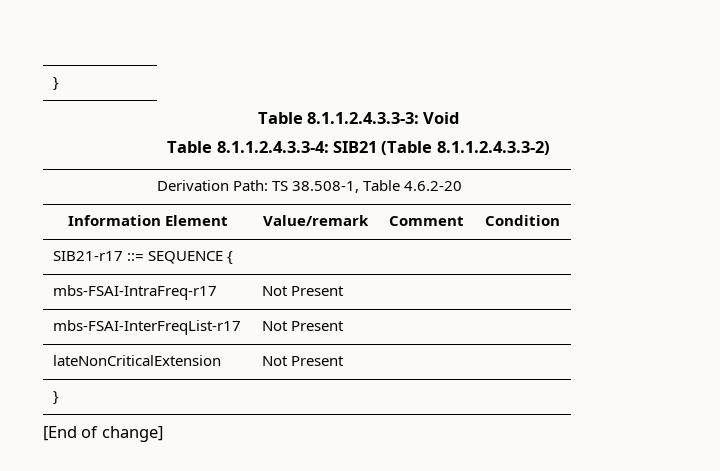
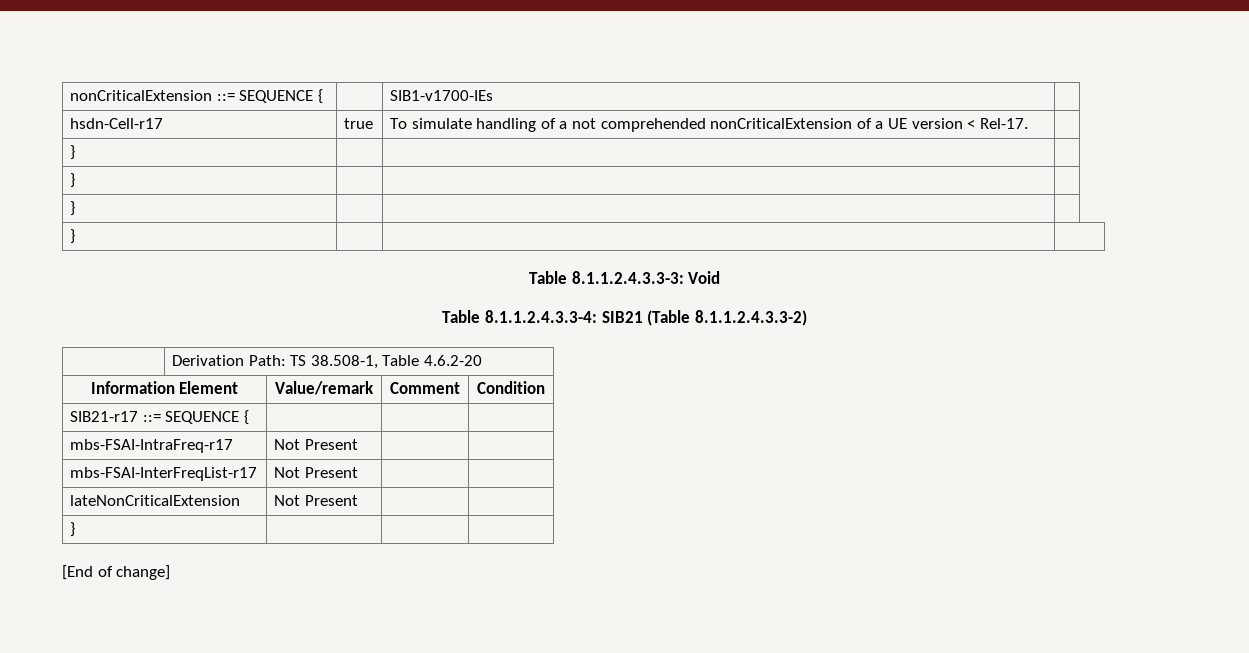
(53, 84) none -> [70,89,323,104] [390,90,494,101] [70,118,164,129] [344,118,374,129] [390,118,1028,132] [70,145,76,160] [70,173,76,188] [70,201,76,216] nonCriticalExtension ::= SEQUENCE { | | SIB1-v1700-IEs | // hsdn-Cell-r17 | true | To simulate handling of a not comprehended nonCriticalExtension of a UE version < Rel-17. | // } | | | // } | | | // } | | | //

